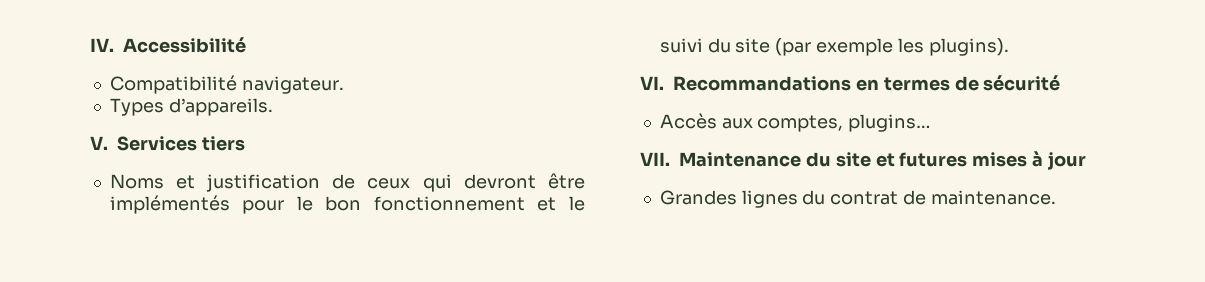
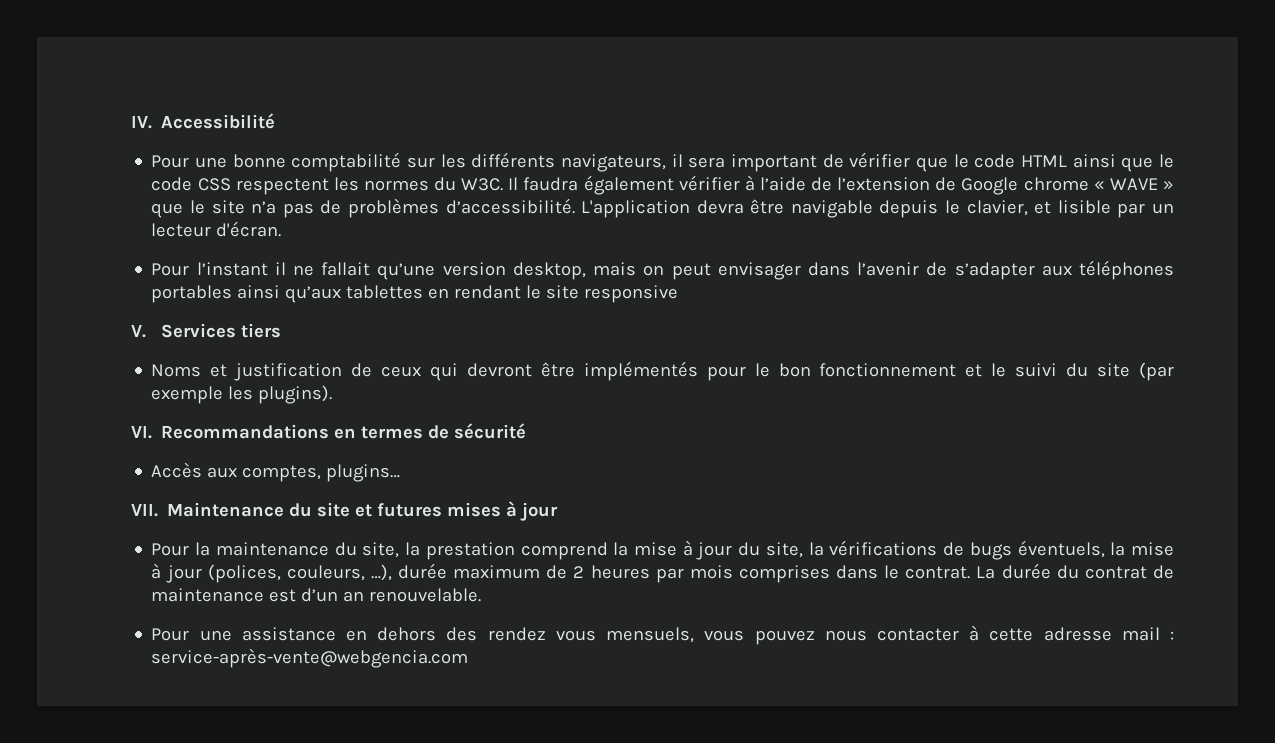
[109,75,344,94] [109,98,273,116] Compatibilité navigateur. // Types d’appareils. -> [151,152,1175,172] [151,175,1175,195] [151,198,1175,218] [151,221,282,237] [151,260,1174,280] [151,285,679,303] Pour une bonne comptabilité sur les différents navigateurs, il sera important de vérifier que le code HTML ainsi que le code CSS respectent les normes du W3C. Il faudra également vérifier à l’aide de l’extension de Google chrome « WAVE » que le site n’a pas de problèmes d’accessibilité. L'application devra être navigable depuis le clavier, et lisible par un lecteur d'écran. // Pour l’instant il ne fallait qu’une version desktop, mais on peut envisager dans l’avenir de s’adapter aux téléphones portables ainsi qu’aux tablettes en rendant le site responsive
[659,190,1057,208] Grandes lignes du contrat de maintenance. -> [151,540,1174,560] [151,563,1175,583] [151,588,482,602] [151,625,1174,645] [151,648,469,668] Pour la maintenance du site, la prestation comprend la mise à jour du site, la vérifications de bugs éventuels, la mise à jour (polices, couleurs, …), durée maximum de 2 heures par mois comprises dans le contrat. La durée du contrat de maintenance est d’un an renouvelable. // Pour une assistance en dehors des rendez vous mensuels, vous pouvez nous contacter à cette adresse mail : service-après-vente@webgencia.com

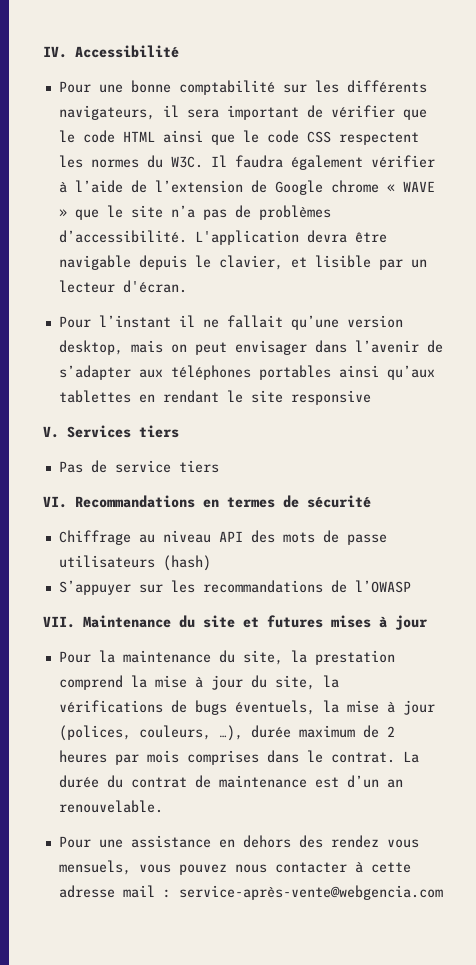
[151,361,1174,381] [151,385,333,404] Noms et justification de ceux qui devront être implémentés pour le bon fonctionnement et le suivi du site (par exemple les plugins). -> [59,460,220,473] Pas de service tiers
[151,462,401,482] Accès aux comptes, plugins… -> [59,530,388,545] [59,555,212,571] [59,580,412,595] Chiffrage au niveau API des mots de passe utilisateurs (hash) // S’appuyer sur les recommandations de l’OWASP

